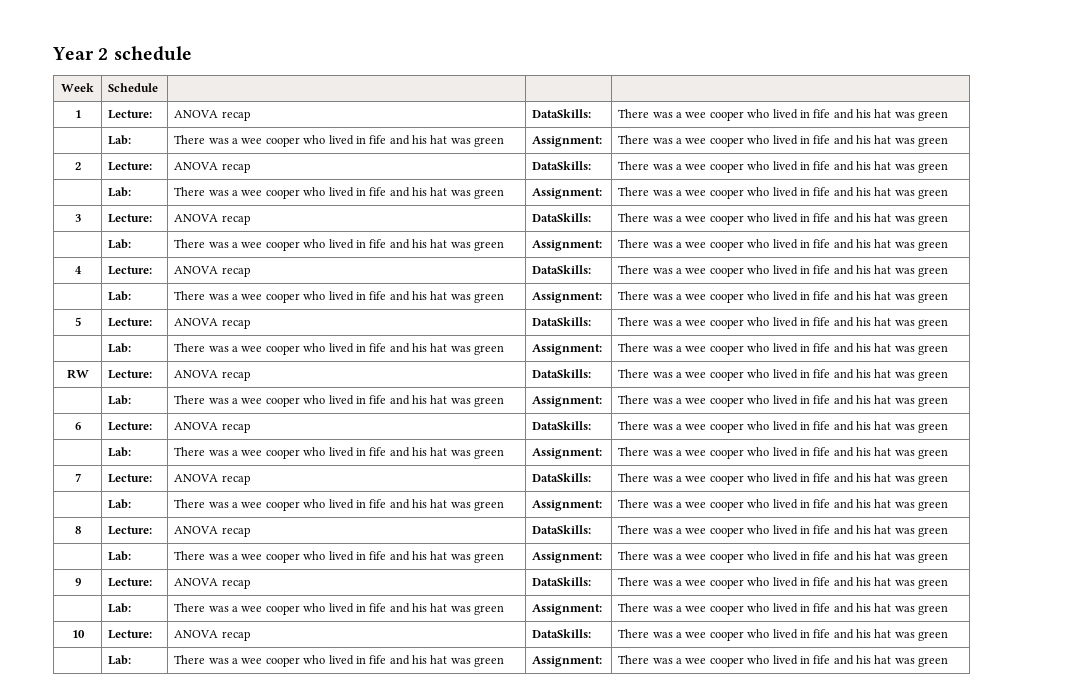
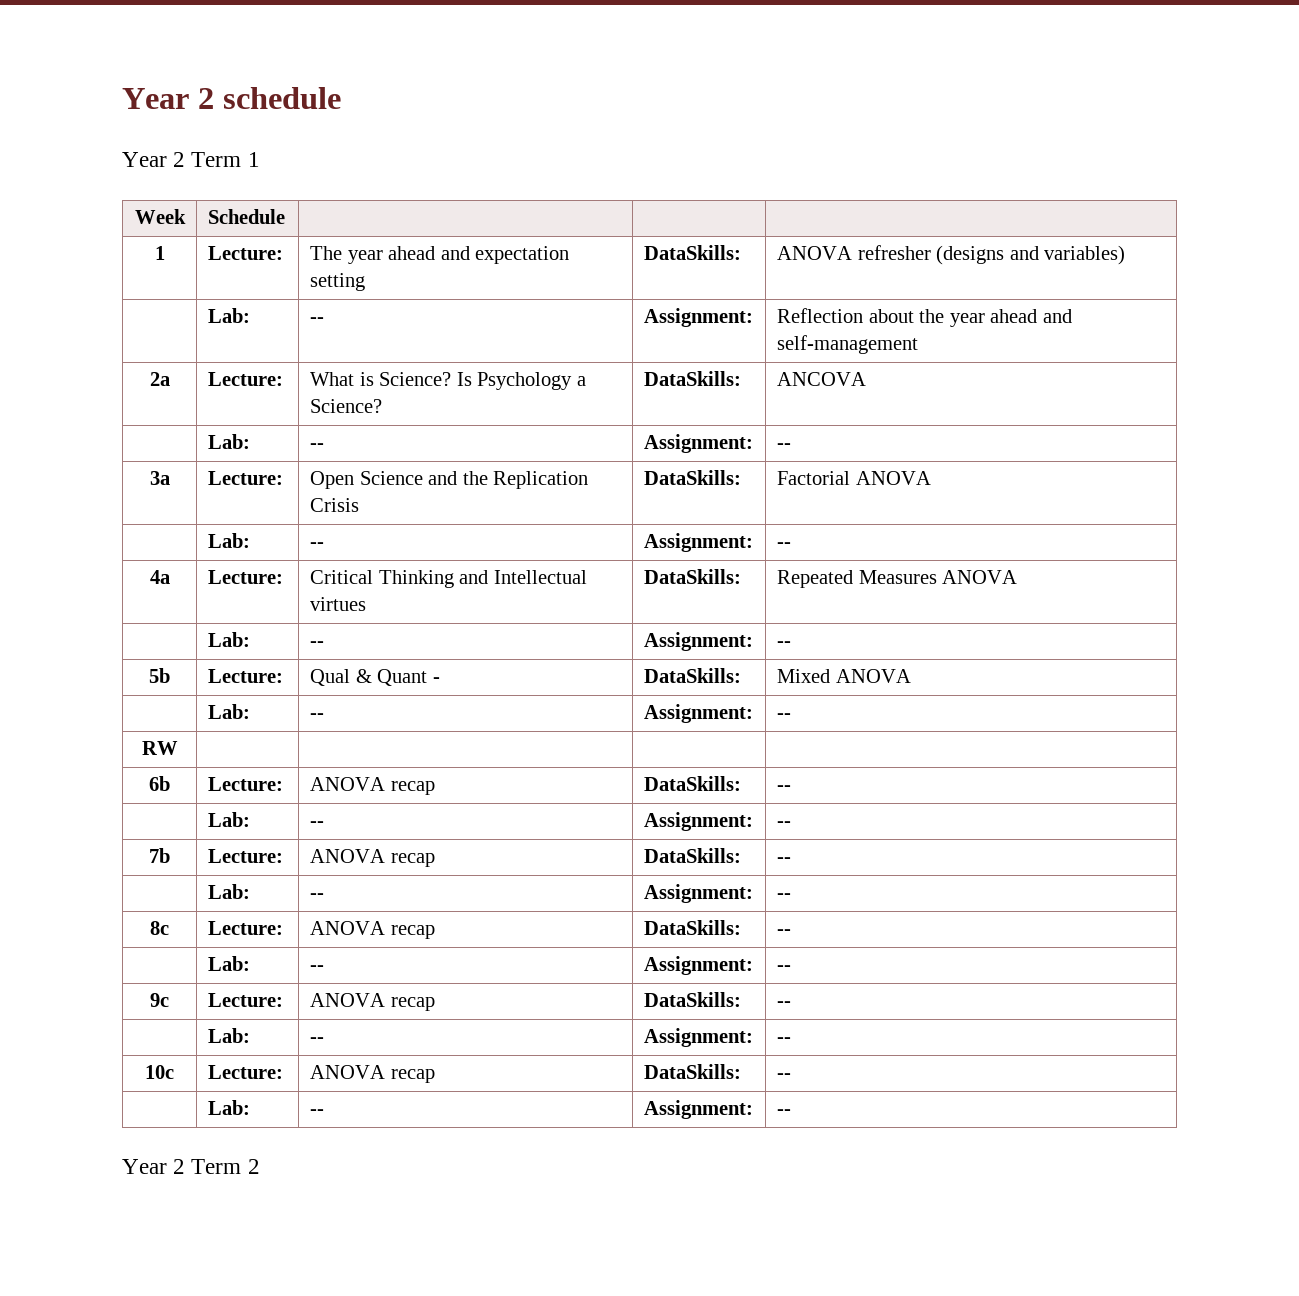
(192, 53) none -> [122,152,260,167] // Year 2 Term 1
[174,110,250,121] [532,109,592,118] [618,109,949,121] [108,135,132,145] [174,135,505,147] [532,136,603,147] [618,135,949,147] [74,162,81,170] [108,162,153,171] [174,162,250,173] [532,161,592,170] [618,161,949,173] [108,187,132,197] [174,187,505,199] [532,188,603,199] [618,187,949,199] [74,214,81,222] [108,214,153,223] [174,214,250,225] [532,213,592,222] [618,213,949,225] [108,239,132,249] [174,239,505,251] [532,240,603,251] [618,239,949,251] [74,266,82,274] [108,266,153,275] [174,266,250,277] [532,265,592,274] [618,265,949,277] [108,291,132,301] [174,291,505,303] [532,292,603,303] [618,291,949,303] [74,317,81,326] [108,318,153,327] [174,318,250,329] [532,317,592,326] [618,317,949,329] [108,343,132,353] [174,343,505,355] [532,344,603,355] [618,343,949,355] [66,369,89,379] [108,370,153,379] [174,370,250,381] [532,369,592,378] [618,369,949,381] [108,395,132,405] [174,395,505,407] [532,396,603,407] [618,395,949,407] [74,422,81,430] [108,422,153,431] [174,422,250,433] [532,421,592,430] [618,421,949,433] [108,447,132,457] [174,447,505,459] [532,448,603,459] [618,447,949,459] [74,473,81,482] [108,474,153,483] [174,474,250,485] [532,473,592,482] [618,473,949,485] [108,499,132,509] [174,499,505,511] [532,500,603,511] [618,499,949,511] [74,526,81,534] [108,526,153,535] [174,526,250,537] [532,525,592,534] [618,525,949,537] [108,551,132,561] [174,551,505,563] [532,552,603,563] [618,551,949,563] [74,578,81,586] [108,578,153,587] [174,578,250,589] [532,577,592,586] [618,577,949,589] [108,603,132,613] [174,603,505,615] [532,604,603,615] [618,603,949,615] [71,630,85,638] [108,630,153,639] [174,630,250,641] [532,629,592,638] [618,629,949,641] [108,655,132,665] [174,655,505,667] [532,656,603,667] [618,655,949,667] ANOVA recap | DataSkills: | There was a wee cooper who lived in fife and his hat was green // | Lab: | There was a wee cooper who lived in fife and his hat was green | Assignment: | There was a wee cooper who lived in fife and his hat was green // 2 | Lecture: | ANOVA recap | DataSkills: | There was a wee cooper who lived in fife and his hat was green // | Lab: | There was a wee cooper who lived in fife and his hat was green | Assignment: | There was a wee cooper who lived in fife and his hat was green // 3 | Lecture: | ANOVA recap | DataSkills: | There was a wee cooper who lived in fife and his hat was green // | Lab: | There was a wee cooper who lived in fife and his hat was green | Assignment: | There was a wee cooper who lived in fife and his hat was green // 4 | Lecture: | ANOVA recap | DataSkills: | There was a wee cooper who lived in fife and his hat was green // | Lab: | There was a wee cooper who lived in fife and his hat was green | Assignment: | There was a wee cooper who lived in fife and his hat was green // 5 | Lecture: | ANOVA recap | DataSkills: | There was a wee cooper who lived in fife and his hat was green // | Lab: | There was a wee cooper who lived in fife and his hat was green | Assignment: | There was a wee cooper who lived in fife and his hat was green // RW | Lecture: | ANOVA recap | DataSkills: | There was a wee cooper who lived in fife and his hat was green // | Lab: | There was a wee cooper who lived in fife and his hat was green | Assignment: | There was a wee cooper who lived in fife and his hat was green // 6 | Lecture: | ANOVA recap | DataSkills: | There was a wee cooper who lived in fife and his hat was green // | Lab: | There was a wee cooper who lived in fife and his hat was green | Assignment: | There was a wee cooper who lived in fife and his hat was green // 7 | Lecture: | ANOVA recap | DataSkills: | There was a wee cooper who lived in fife and his hat was green // | Lab: | There was a wee cooper who lived in fife and his hat was green | Assignment: | There was a wee cooper who lived in fife and his hat was green // 8 | Lecture: | ANOVA recap | DataSkills: | There was a wee cooper who lived in fife and his hat was green // | Lab: | There was a wee cooper who lived in fife and his hat was green | Assignment: | There was a wee cooper who lived in fife and his hat was green // 9 | Lecture: | ANOVA recap | DataSkills: | There was a wee cooper who lived in fife and his hat was green // | Lab: | There was a wee cooper who lived in fife and his hat was green | Assignment: | There was a wee cooper who lived in fife and his hat was green // 10 | Lecture: | ANOVA recap | DataSkills: | There was a wee cooper who lived in fife and his hat was green // | Lab: | There was a wee cooper who lived in fife and his hat was green | Assignment: | There was a wee cooper who lived in fife and his hat was green -> [309,246,570,264] [309,273,365,291] [643,245,741,260] [776,245,1126,265] [207,308,250,323] [309,317,324,323] [643,308,753,327] [776,308,1072,327] [776,335,918,354] [149,372,170,386] [207,372,283,386] [309,372,586,390] [309,399,382,413] [643,371,741,386] [776,372,866,386] [207,434,250,449] [309,443,324,449] [643,434,753,453] [776,443,791,449] [149,471,170,485] [207,471,283,485] [309,471,589,489] [309,498,359,512] [643,470,741,485] [776,471,931,485] [207,533,250,548] [309,542,324,548] [643,533,753,552] [776,542,791,548] [149,570,170,584] [207,570,283,584] [309,570,587,588] [309,597,366,611] [643,569,741,584] [776,570,1018,588] [207,632,250,647] [309,641,324,647] [643,632,753,651] [776,641,791,647] [149,668,170,683] [207,669,283,683] [309,669,440,686] [643,668,741,683] [776,669,911,683] [207,704,250,719] [309,713,324,719] [643,704,753,723] [776,713,791,719] [141,741,178,755] [149,776,170,791] [207,777,283,791] [309,777,435,795] [643,776,741,791] [776,785,791,791] [207,812,250,827] [309,821,324,827] [643,812,753,831] [776,821,791,827] [149,848,170,863] [207,849,283,863] [309,849,435,867] [643,848,741,863] [776,857,791,863] [207,884,250,899] [309,893,324,899] [643,884,753,903] [776,893,791,899] [150,921,169,935] [207,921,283,935] [309,921,435,939] [643,920,741,935] [776,929,791,935] [207,956,250,971] [309,965,324,971] [643,956,753,975] [776,965,791,971] [150,993,169,1007] [207,993,283,1007] [309,993,435,1011] [643,992,741,1007] [776,1001,791,1007] [207,1028,250,1043] [309,1037,324,1043] [643,1028,753,1047] [776,1037,791,1043] [145,1065,174,1079] [207,1065,283,1079] [309,1065,435,1083] [643,1064,741,1079] [776,1073,791,1079] [207,1100,250,1115] [309,1109,324,1115] [643,1100,753,1119] [776,1109,791,1115] [122,1159,260,1174] The year ahead and expectation setting | DataSkills: | ANOVA refresher (designs and variables) // | Lab: | -- | Assignment: | Reflection about the year ahead and self-management // 2a | Lecture: | What is Science? Is Psychology a Science? | DataSkills: | ANCOVA // | Lab: | -- | Assignment: | -- // 3a | Lecture: | Open Science and the Replication Crisis | DataSkills: | Factorial ANOVA // | Lab: | -- | Assignment: | -- // 4a | Lecture: | Critical Thinking and Intellectual virtues | DataSkills: | Repeated Measures ANOVA // | Lab: | -- | Assignment: | -- // 5b | Lecture: | Qual & Quant - | DataSkills: | Mixed ANOVA // | Lab: | -- | Assignment: | -- // RW | | | | // 6b | Lecture: | ANOVA recap | DataSkills: | -- // | Lab: | -- | Assignment: | -- // 7b | Lecture: | ANOVA recap | DataSkills: | -- // | Lab: | -- | Assignment: | -- // 8c | Lecture: | ANOVA recap | DataSkills: | -- // | Lab: | -- | Assignment: | -- // 9c | Lecture: | ANOVA recap | DataSkills: | -- // | Lab: | -- | Assignment: | -- // 10c | Lecture: | ANOVA recap | DataSkills: | -- // | Lab: | -- | Assignment: | -- // Year 2 Term 2

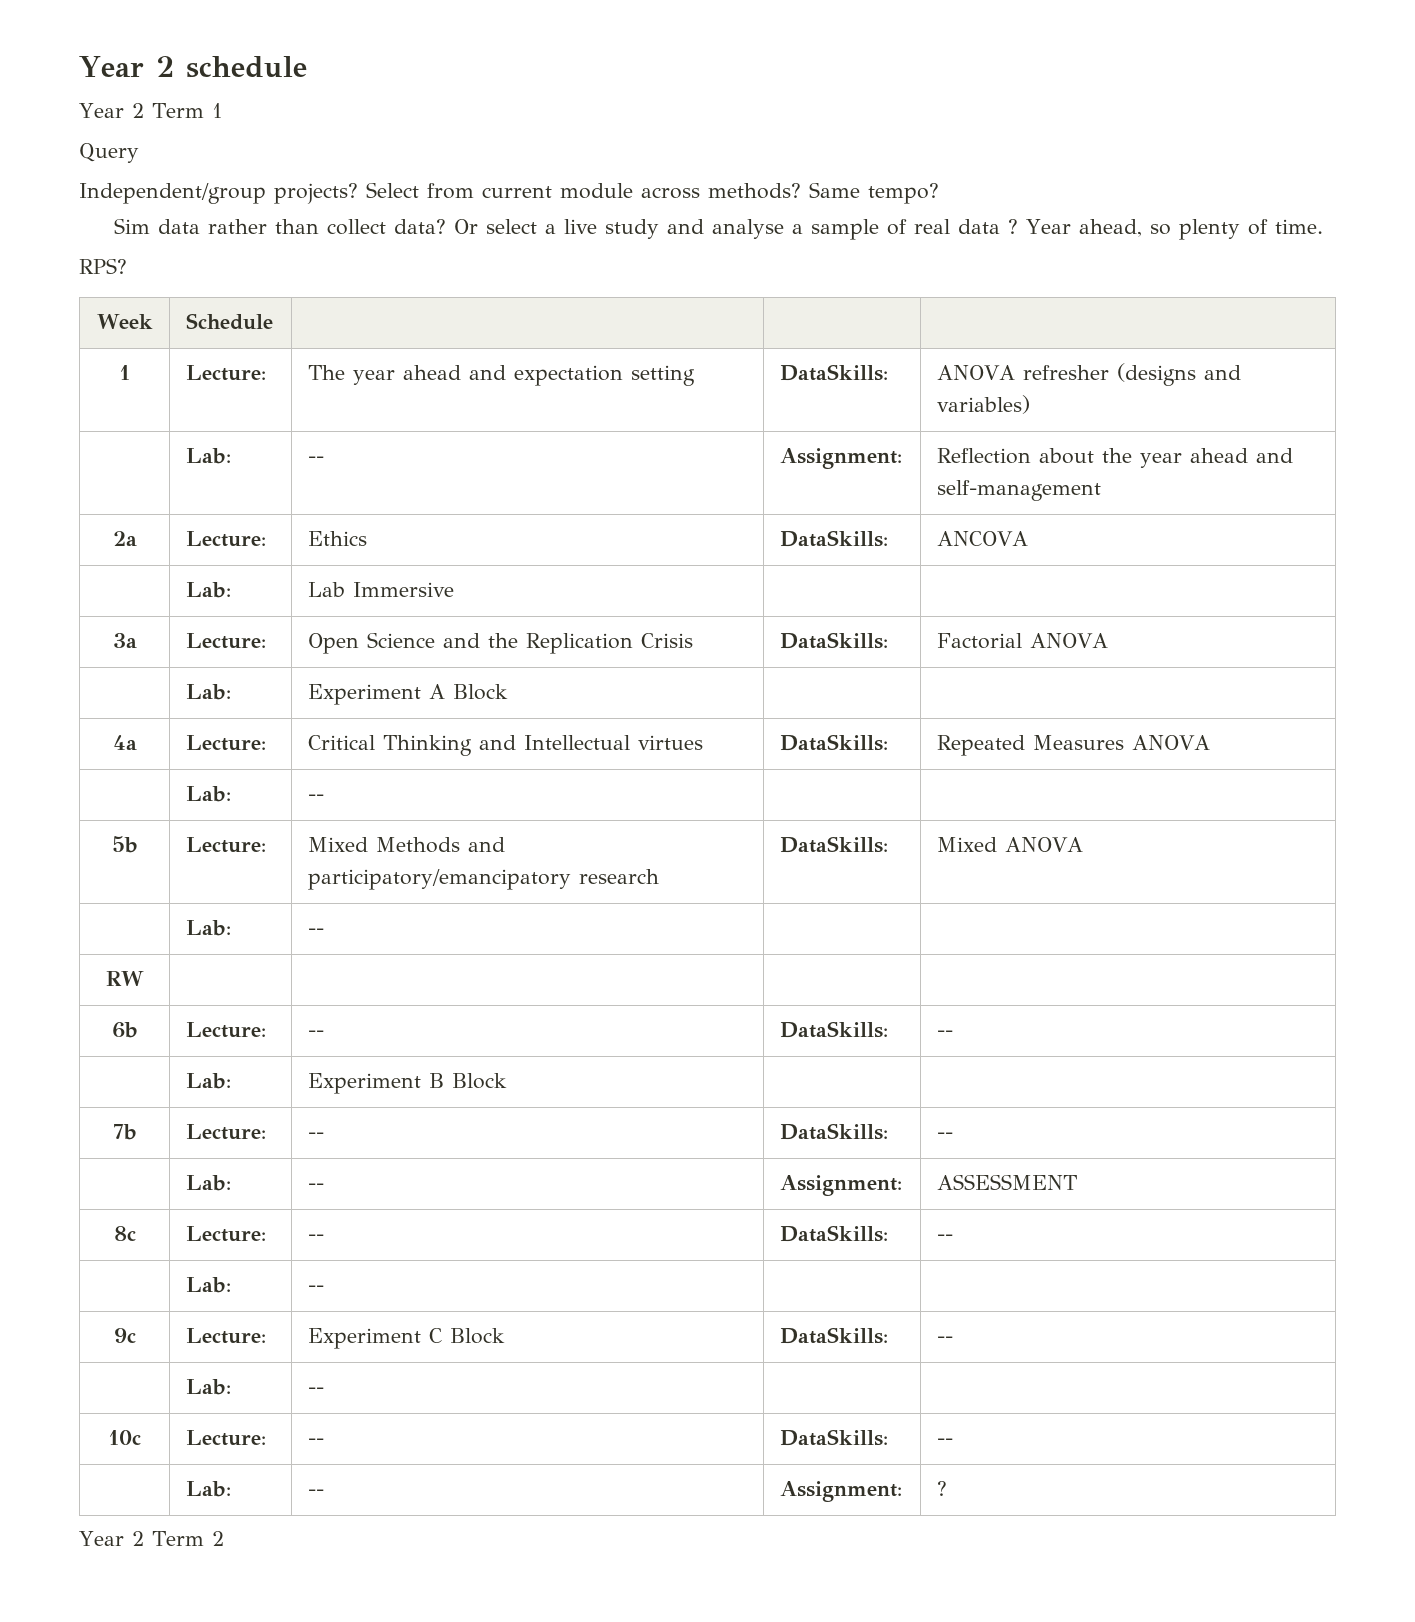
(260, 159) none -> [79,143,139,163] [79,182,939,204] [114,218,1324,240] [79,258,127,274] // Query // Independent/group projects? Select from current module across methods? Same tempo? // Sim data rather than collect data? Or select a live study and analyse a sample of real data ? Year ahead, so plenty of time. // RPS?
[309,372,586,390] [309,399,382,413] What is Science? Is Psychology a Science? -> [307,531,367,546] Ethics
[309,443,324,449] [643,434,753,453] [776,443,791,449] -- | Assignment: | -- -> [307,582,454,597] Lab Immersive | |
[309,542,324,548] [643,533,753,552] [776,542,791,548] -- | Assignment: | -- -> [307,684,508,705] Experiment A Block | |
[643,632,753,651] [776,641,791,647] Assignment: | -- -> (324, 797) |
[309,669,440,686] Qual & Quant - -> [307,837,505,853] [307,869,659,890] Mixed Methods and participatory/emancipatory research
[643,704,753,723] [776,713,791,719] Assignment: | -- -> (324, 931) |
[309,777,435,795] [643,776,741,791] [776,785,791,791] [207,812,250,827] [309,821,324,827] [643,812,753,831] [776,821,791,827] [149,848,170,863] [207,849,283,863] [309,849,435,867] [643,848,741,863] [776,857,791,863] [207,884,250,899] [309,893,324,899] [643,884,753,903] [776,893,791,899] [150,921,169,935] [207,921,283,935] [309,921,435,939] [643,920,741,935] [776,929,791,935] [207,956,250,971] [309,965,324,971] [643,956,753,975] [776,965,791,971] [150,993,169,1007] [207,993,283,1007] [309,993,435,1011] [643,992,741,1007] [776,1001,791,1007] [207,1028,250,1043] [309,1037,324,1043] [643,1028,753,1047] [776,1037,791,1043] [145,1065,174,1079] [207,1065,283,1079] [309,1065,435,1083] [643,1064,741,1079] [776,1073,791,1079] [207,1100,250,1115] [309,1109,324,1115] [643,1100,753,1119] [776,1109,791,1115] ANOVA recap | DataSkills: | -- // | Lab: | -- | Assignment: | -- // 7b | Lecture: | ANOVA recap | DataSkills: | -- // | Lab: | -- | Assignment: | -- // 8c | Lecture: | ANOVA recap | DataSkills: | -- // | Lab: | -- | Assignment: | -- // 9c | Lecture: | ANOVA recap | DataSkills: | -- // | Lab: | -- | Assignment: | -- // 10c | Lecture: | ANOVA recap | DataSkills: | -- // | Lab: | -- | Assignment: | -- -> [307,1030,324,1037] [779,1021,888,1038] [936,1030,953,1037] [185,1073,231,1089] [307,1073,507,1094] [112,1124,137,1140] [185,1124,266,1140] [307,1132,324,1139] [779,1123,888,1140] [936,1132,953,1139] [185,1175,231,1191] [307,1183,324,1190] [779,1175,902,1196] [936,1174,1077,1190] [113,1226,136,1241] [185,1226,266,1242] [307,1234,324,1241] [779,1225,888,1242] [936,1234,953,1241] [185,1277,231,1293] [307,1285,324,1292] [113,1328,136,1343] [185,1328,266,1344] [307,1328,505,1349] [779,1327,888,1344] [936,1336,953,1343] [185,1379,231,1395] [307,1387,324,1394] [108,1430,141,1445] [185,1430,266,1446] [307,1438,324,1445] [779,1429,888,1446] [936,1438,953,1445] [185,1481,231,1497] [307,1489,324,1496] [779,1481,902,1502] [936,1481,947,1496] -- | DataSkills: | -- // | Lab: | Experiment B Block | | // 7b | Lecture: | -- | DataSkills: | -- // | Lab: | -- | Assignment: | ASSESSMENT // 8c | Lecture: | -- | DataSkills: | -- // | Lab: | -- | | // 9c | Lecture: | Experiment C Block | DataSkills: | -- // | Lab: | -- | | // 10c | Lecture: | -- | DataSkills: | -- // | Lab: | -- | Assignment: | ?

